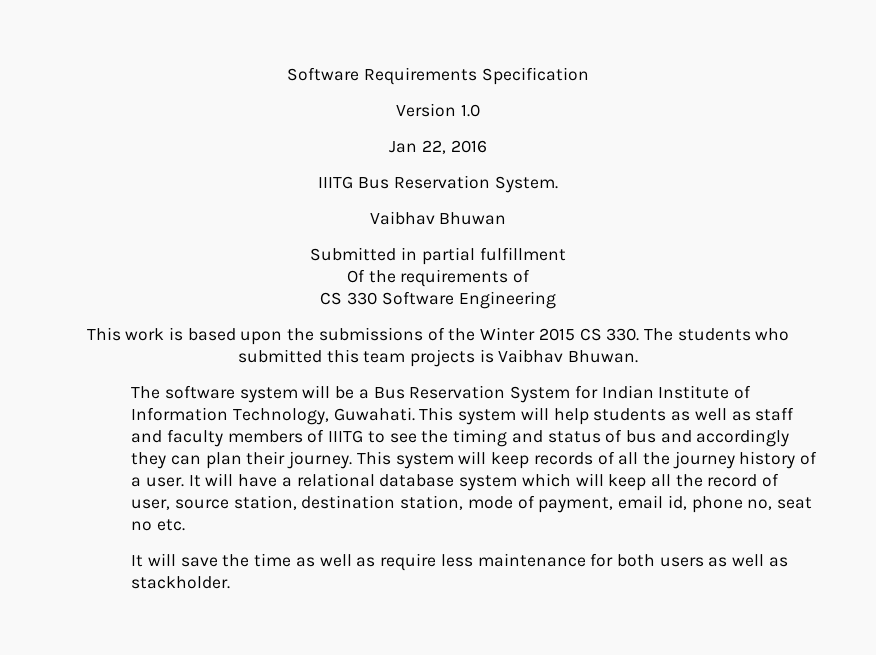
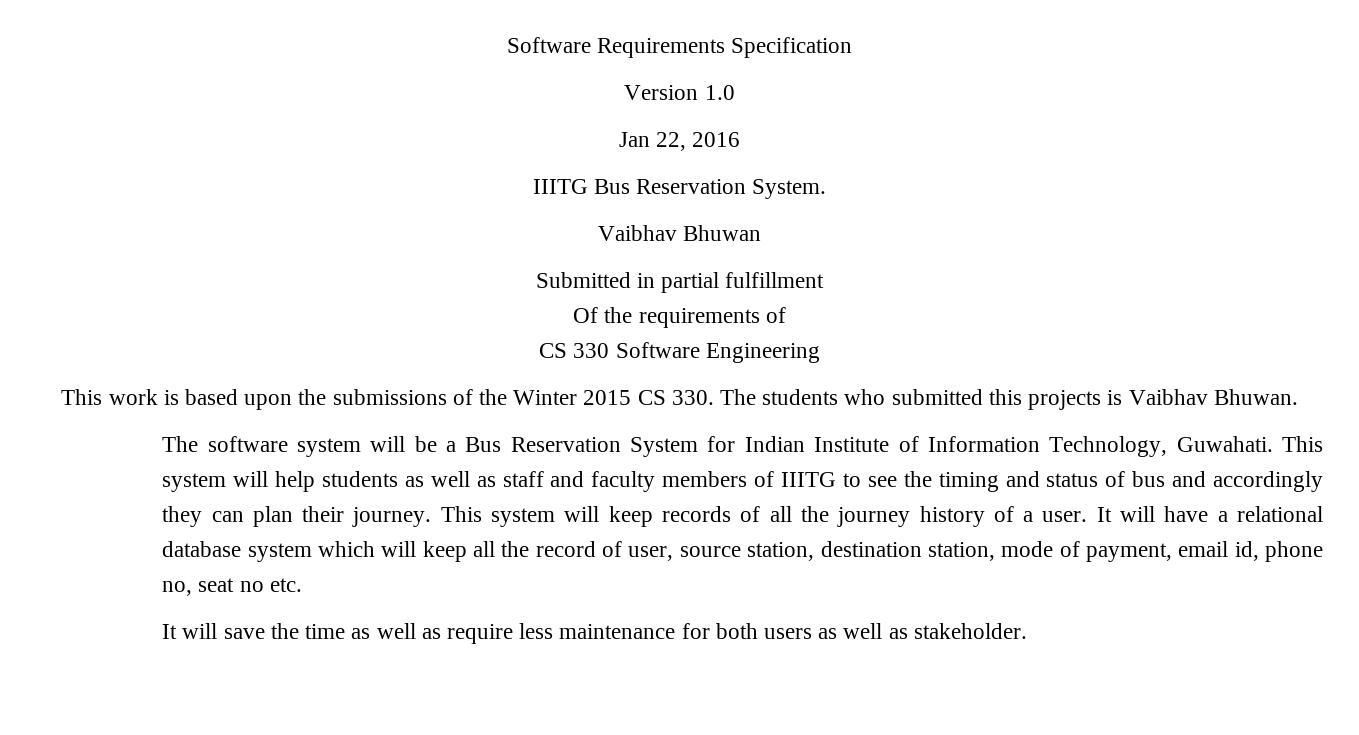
[363,351,406,363] team -> (1022, 397) none
[131,576,231,589] stackholder. -> [913,623,1027,639] stakeholder.

